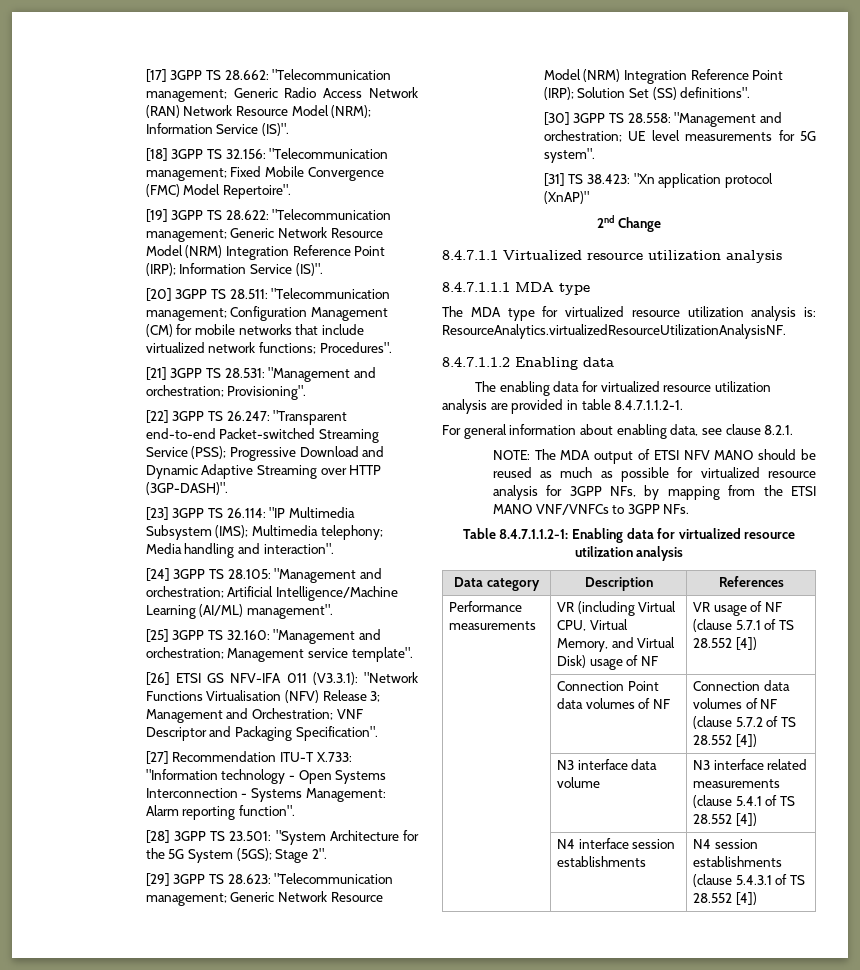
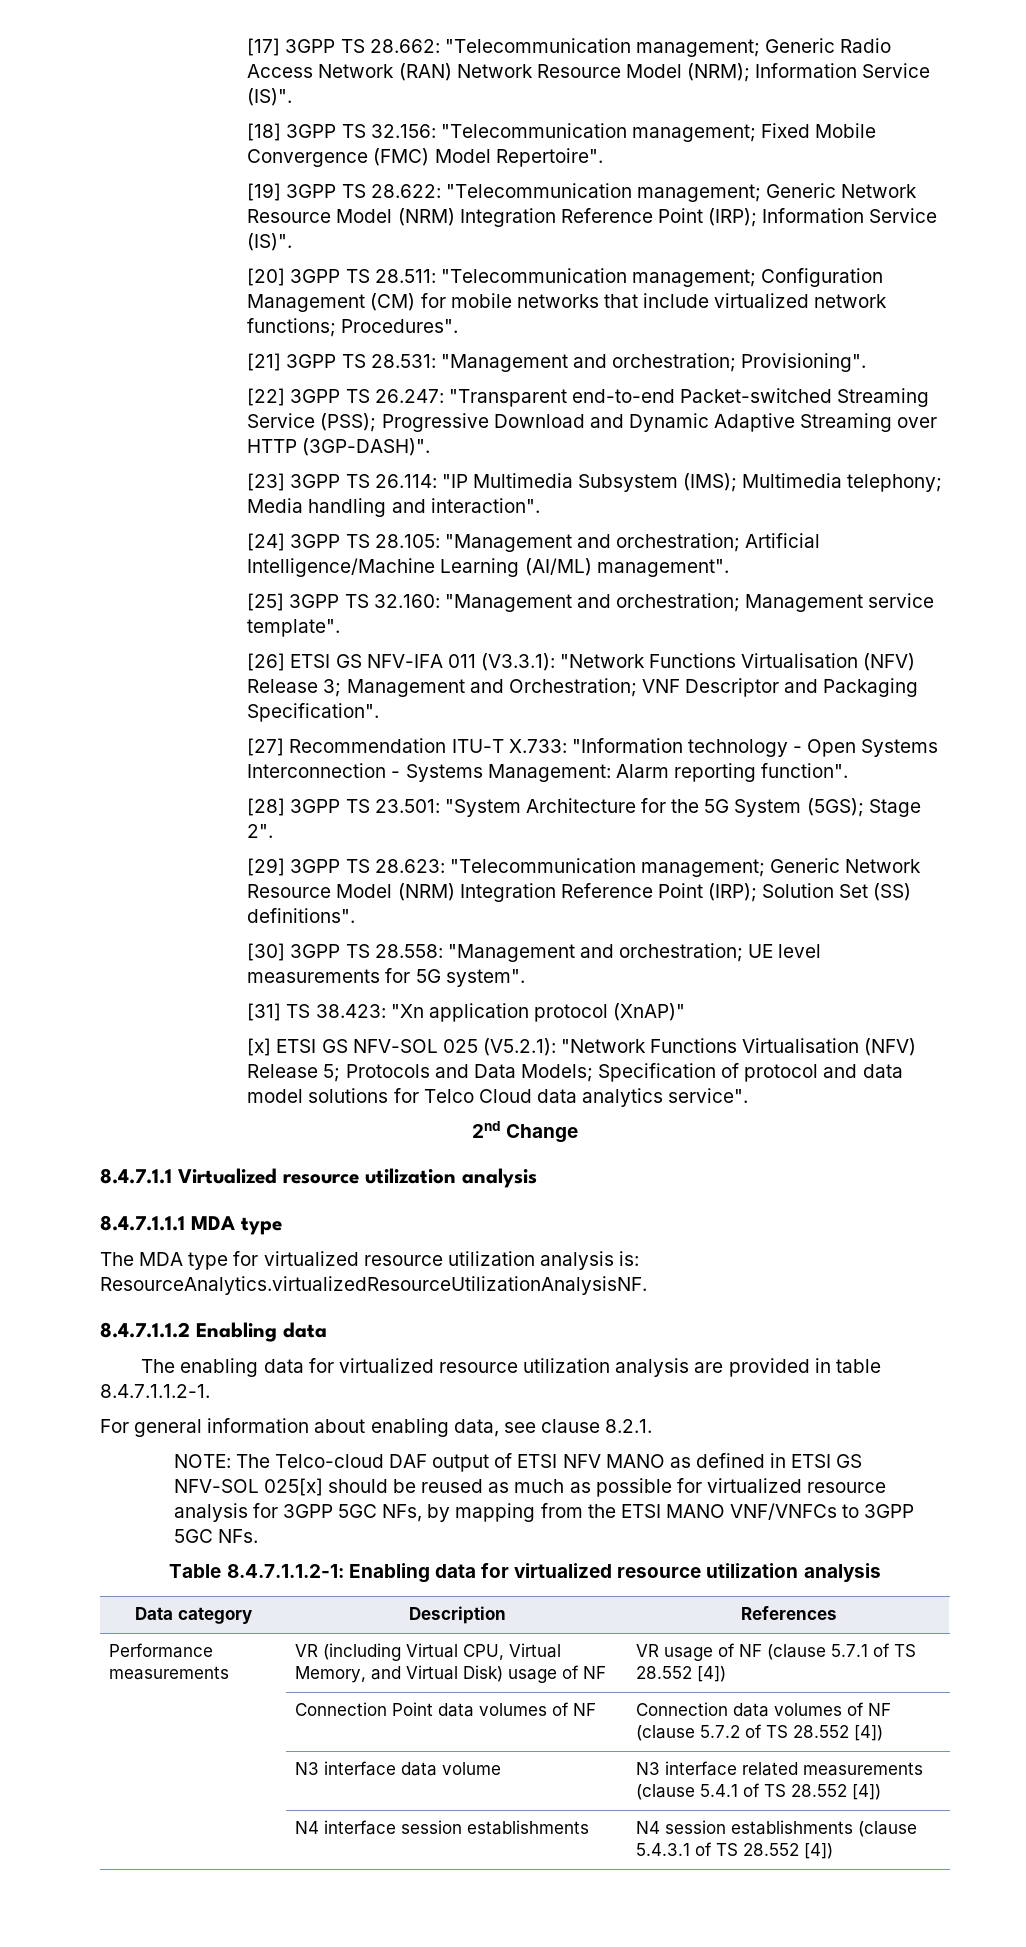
(589, 197) none -> [247,1038,917,1056] [247,1063,903,1082] [247,1088,749,1107] // [x] ETSI GS NFV-SOL 025 (V5.2.1): "Network Functions Virtualisation (NFV) Release 5; Protocols and Data Models; Specification of protocol and data model solutions for Telco Cloud data analytics service".
[560,450,591,460] MDA -> [274,1454,428,1468] Telco-cloud DAF
(754, 455) none -> [669,1453,863,1468] [173,1478,323,1496] as defined in ETSI GS NFV-SOL 025[x]
(602, 491) none -> [338,1504,378,1518] 5GC
(660, 509) none -> [173,1529,213,1543] 5GC

